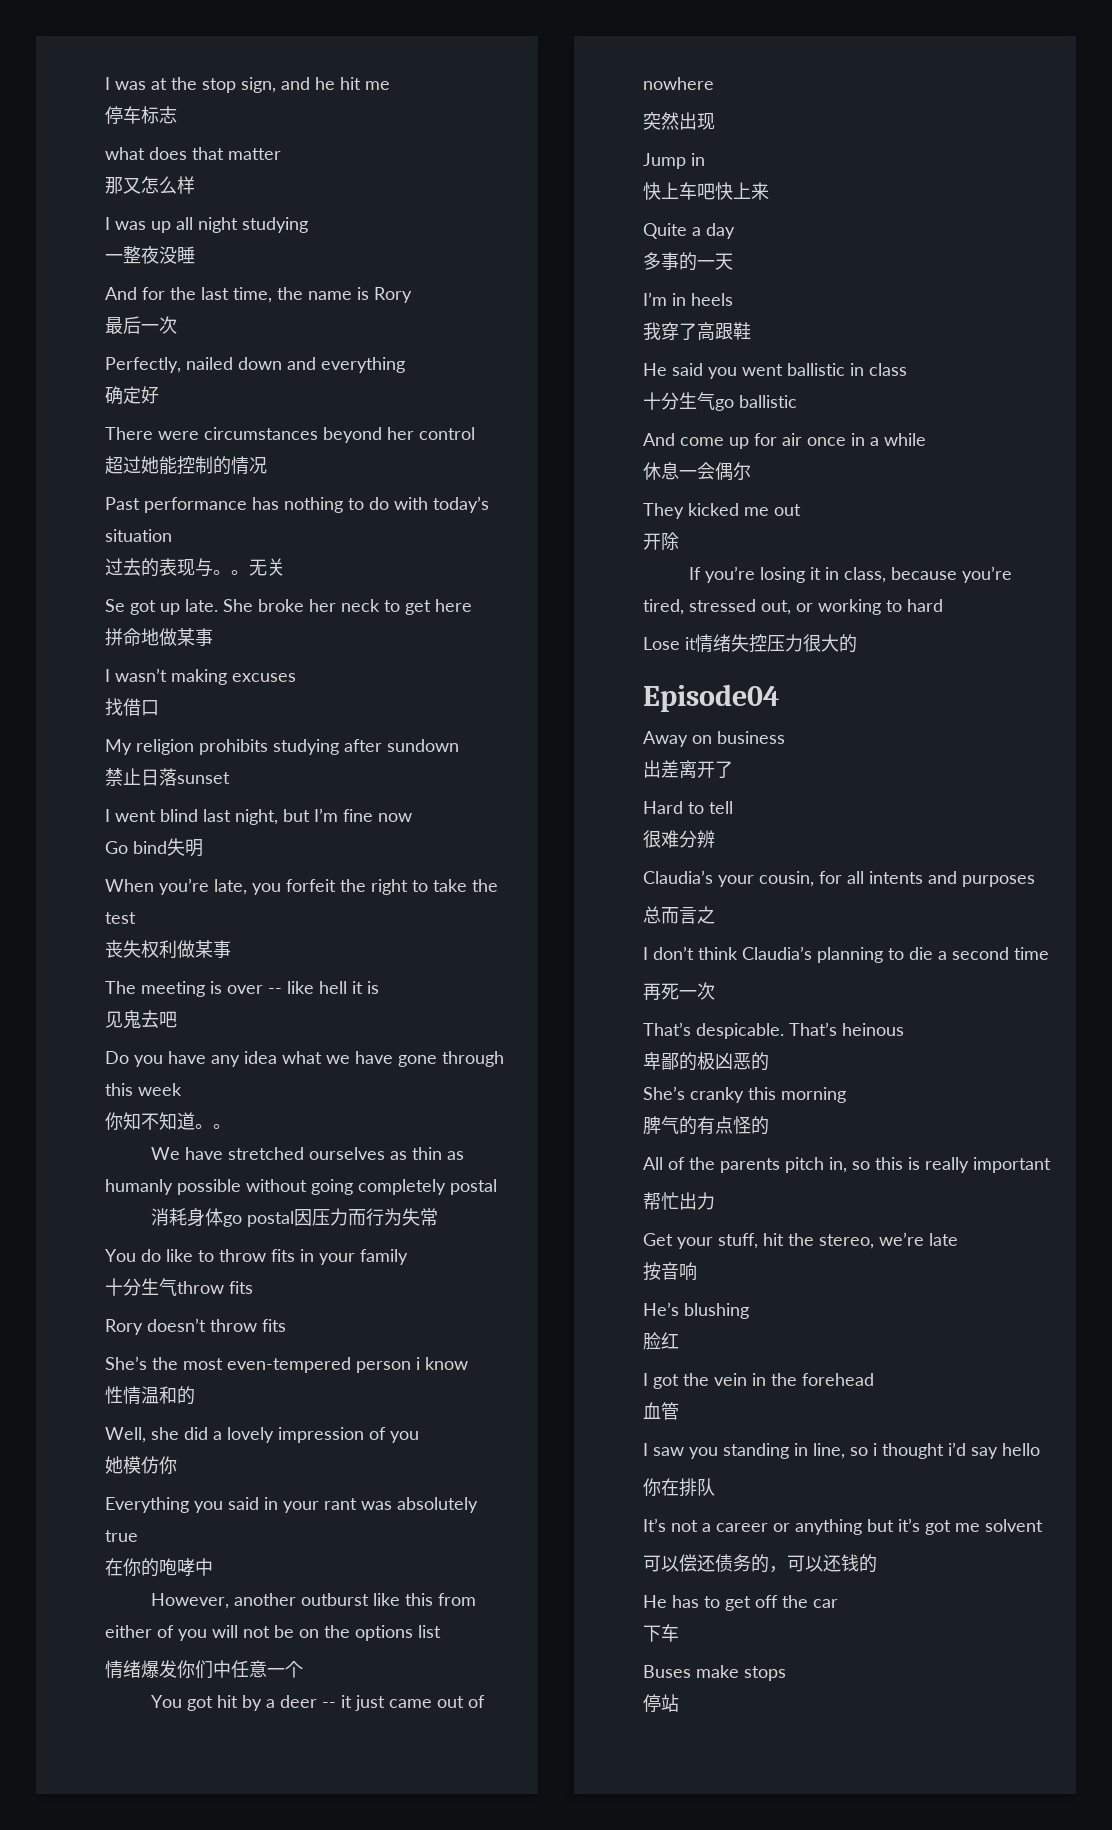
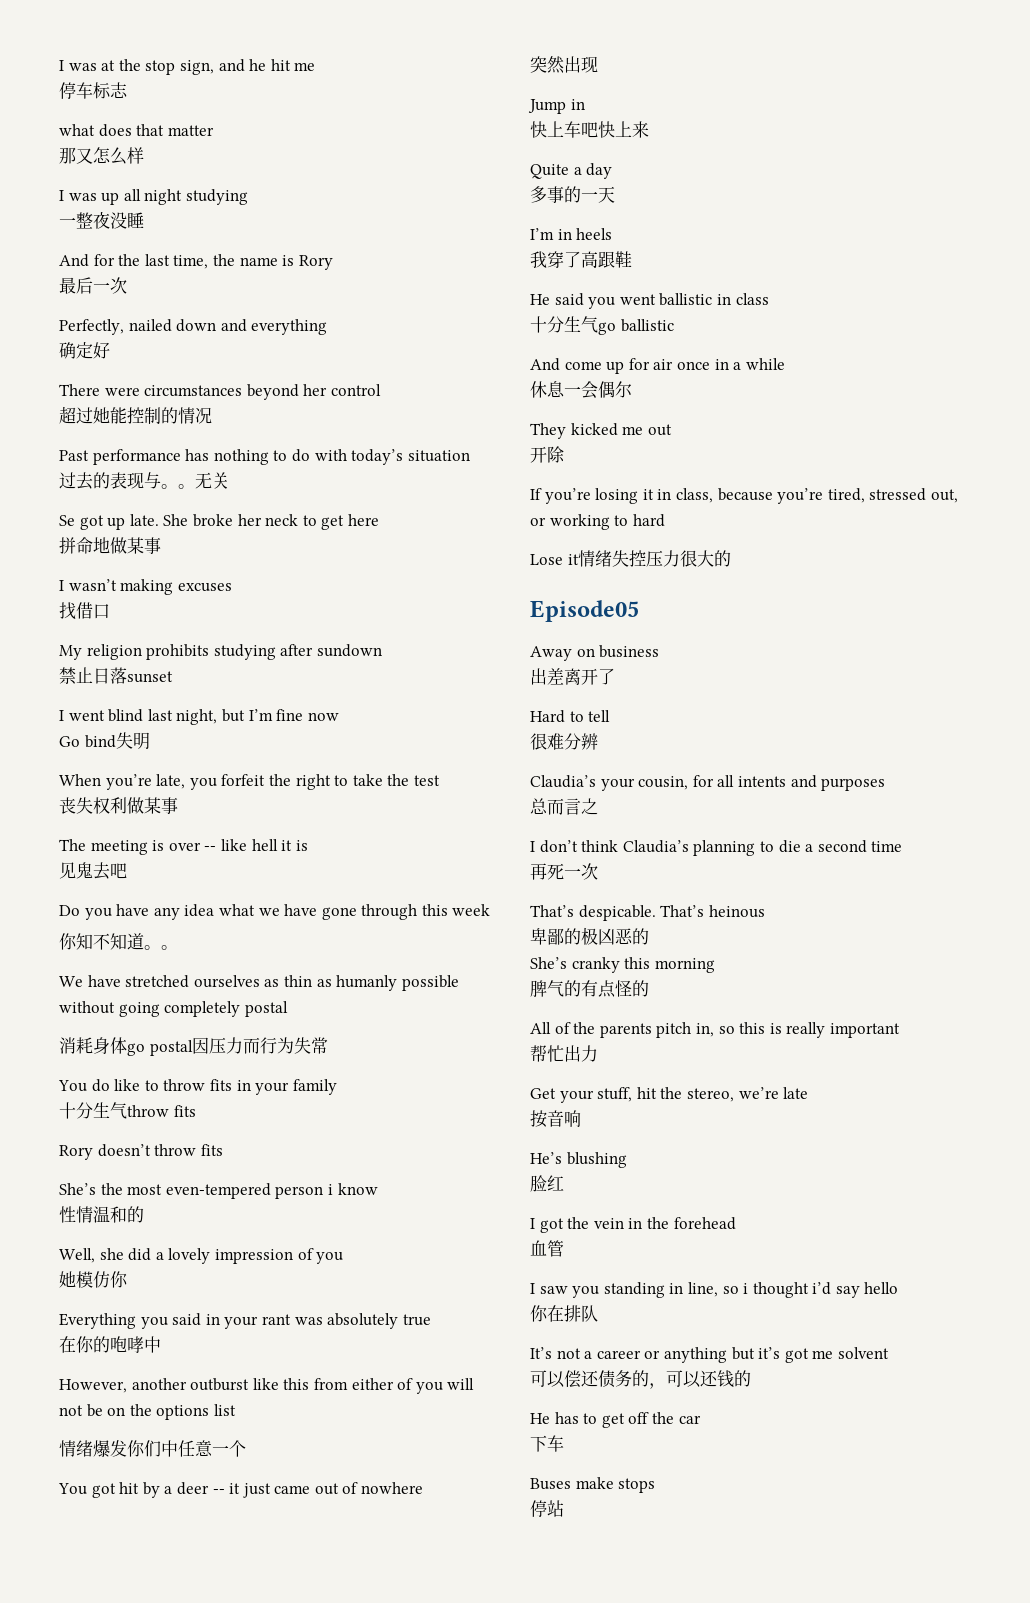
[643,684,780,712] Episode04 -> [530,600,639,622] Episode05

